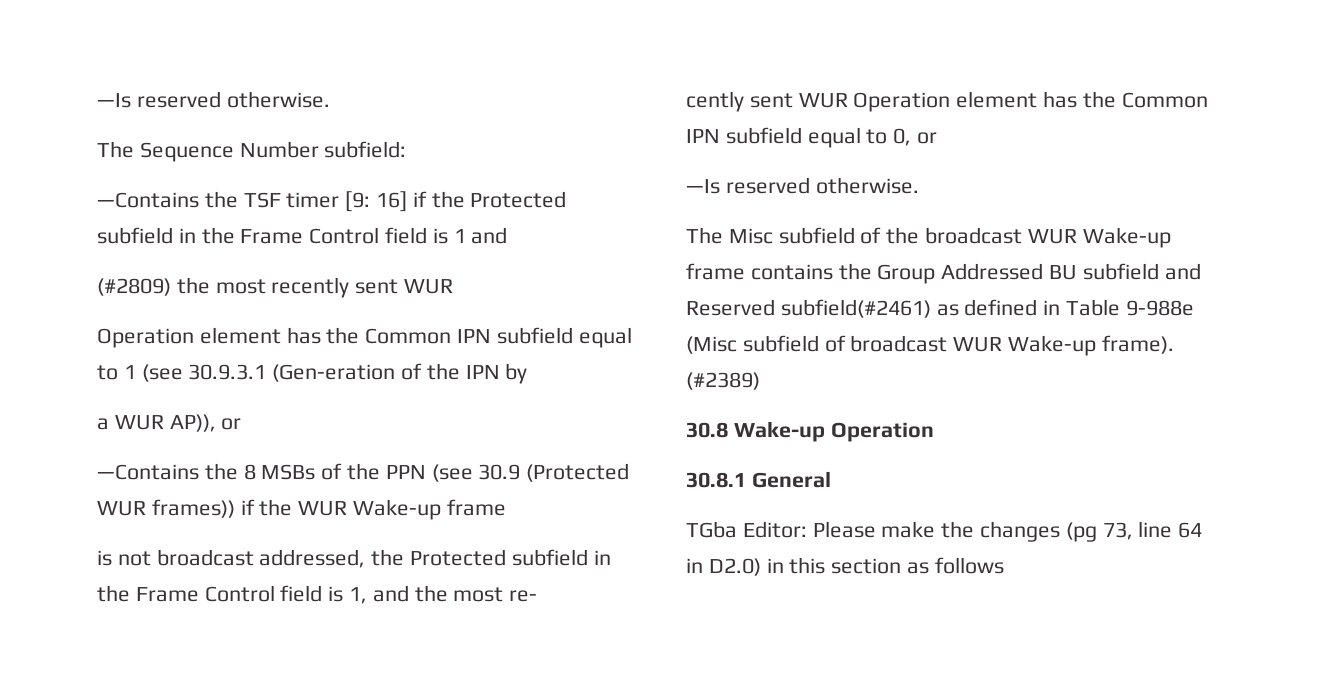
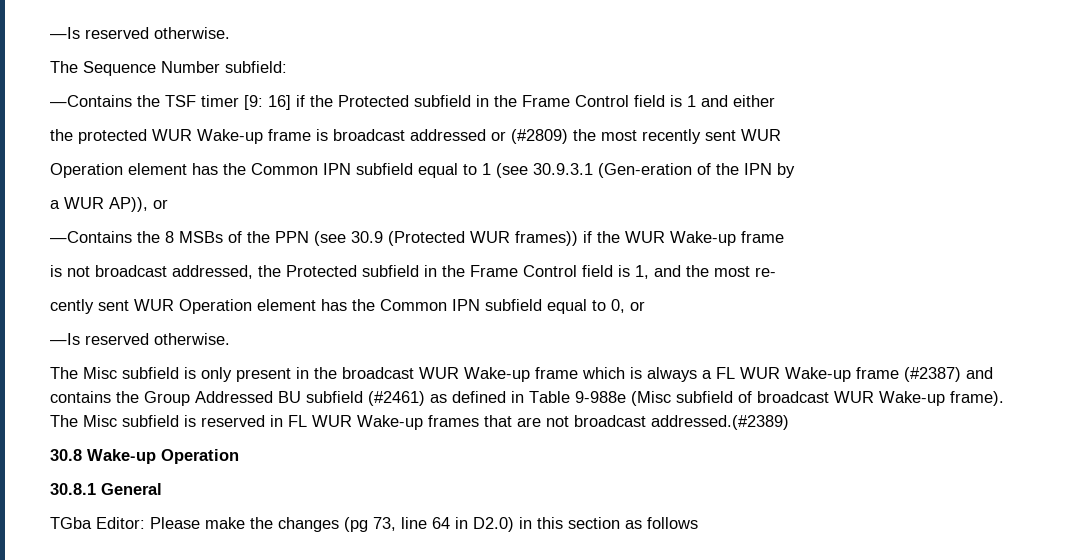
(508, 235) // -> [733,95,775,107] [50,129,506,144] either // the protected WUR Wake-up frame is broadcast addressed or
[860,227,882,244] of -> [184,367,309,382] is only present in
(745, 271) none -> [582,367,993,382] which is always a FL WUR Wake-up frame (#2387) and
[1164,263,1201,280] [686,299,931,318] and Reserved subfield(#2461) -> [368,391,425,406] (#2461)
[686,372,760,390] (#2389) -> [50,415,789,430] The Misc subfield is reserved in FL WUR Wake-up frames that are not broadcast addressed.(#2389)

